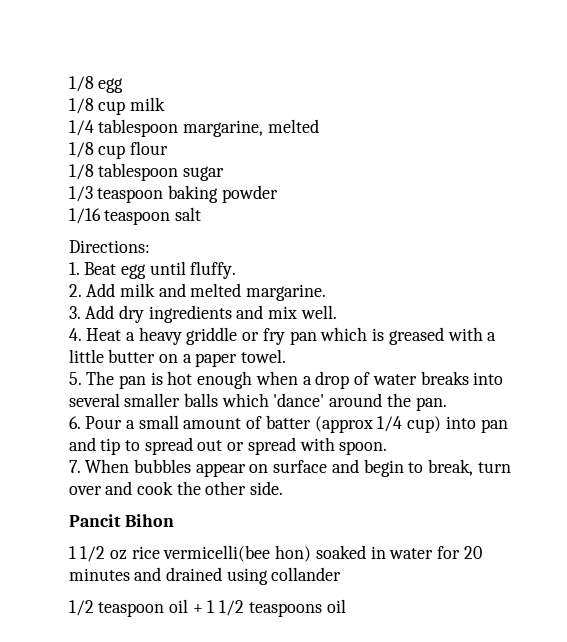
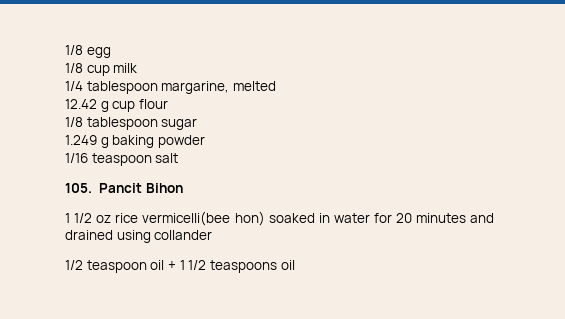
[68,142,94,158] 1/8 -> [65,99,109,112] 12.42 g
[68,186,164,203] 1/3 teaspoon -> [65,135,109,148] 1.249 g
[68,240,150,253] [68,261,237,279] [68,283,327,301] [68,305,337,323] [68,327,497,345] [68,349,287,367] [68,371,504,389] [68,393,447,411] [68,415,508,433] [68,437,388,455] [68,459,511,477] [68,481,284,495] Directions: // 1. Beat egg until fluffy. // 2. Add milk and melted margarine. // 3. Add dry ingredients and mix well. // 4. Heat a heavy griddle or fry pan which is greased with a little butter on a paper towel. // 5. The pan is hot enough when a drop of water breaks into several smaller balls which 'dance' around the pan. // 6. Pour a small amount of batter (approx 1/4 cup) into pan and tip to spread out or spread with spoon. // 7. When bubbles appear on surface and begin to break, turn over and cook the other side. // -> [65,183,93,193] 105.

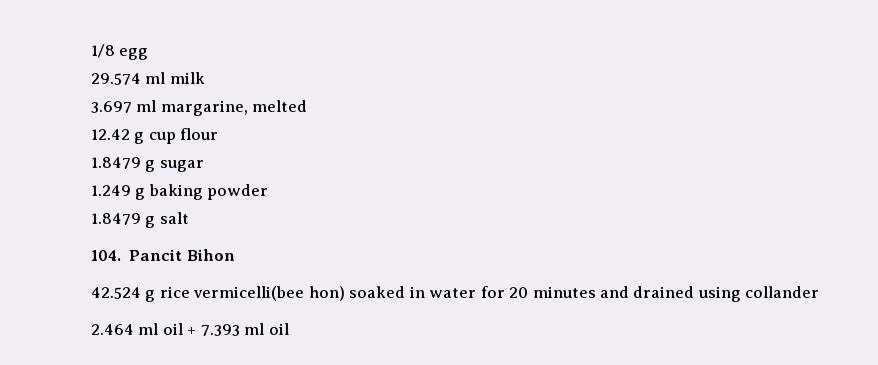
[65,63,110,76] 1/8 cup -> [91,72,166,85] 29.574 ml
[65,81,158,94] 1/4 tablespoon -> [91,100,157,113] 3.697 ml
[65,117,158,130] 1/8 tablespoon -> [91,157,156,172] 1.8479 g
[65,153,152,166] 1/16 teaspoon -> [91,213,156,228] 1.8479 g
[65,183,93,193] 105. -> [91,250,122,261] 104.
[65,213,112,223] 1 1/2 oz -> [91,287,156,302] 42.524 g
[65,260,278,273] 1/2 teaspoon oil + 1 1/2 teaspoons -> [91,323,265,336] 2.464 ml oil + 7.393 ml

